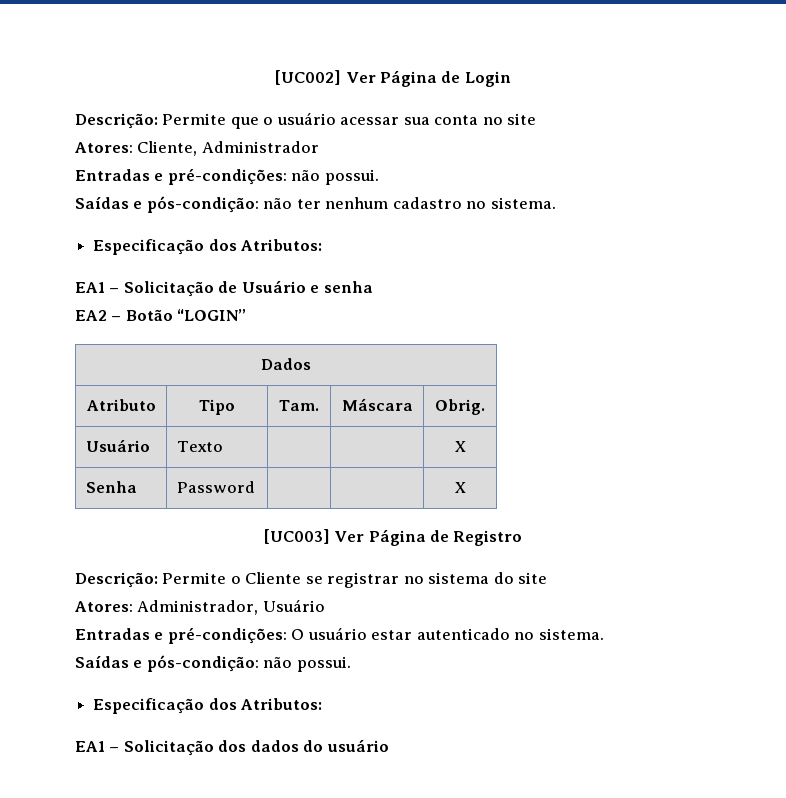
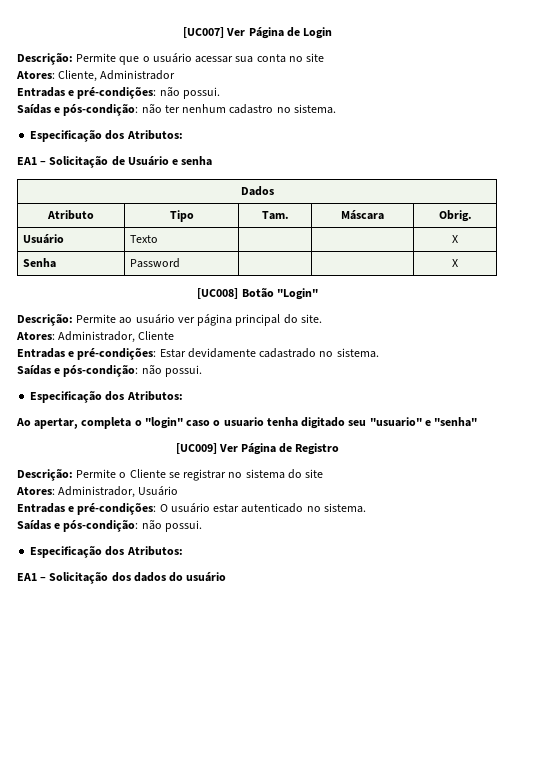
[275,70,342,85] [UC002] -> [183,27,225,38] [UC007]
[75,309,247,321] // EA2 – Botão “LOGIN” -> (213, 161) none
[263,529,330,544] [UC003] -> [197,288,318,300] [17,314,322,326] [16,331,175,343] [17,348,379,360] [17,364,202,377] [30,391,183,403] [16,417,478,429] [175,443,217,454] [UC008] Botão "Login" // Descrição: Permite ao usuário ver página principal do site. // Atores: Administrador, Cliente // Entradas e pré-condições: Estar devidamente cadastrado no sistema. // Saídas e pós-condição: não possui. // Especificação dos Atributos: // Ao apertar, completa o "login" caso o usuario tenha digitado seu "usuario" e "senha" // [UC009]

